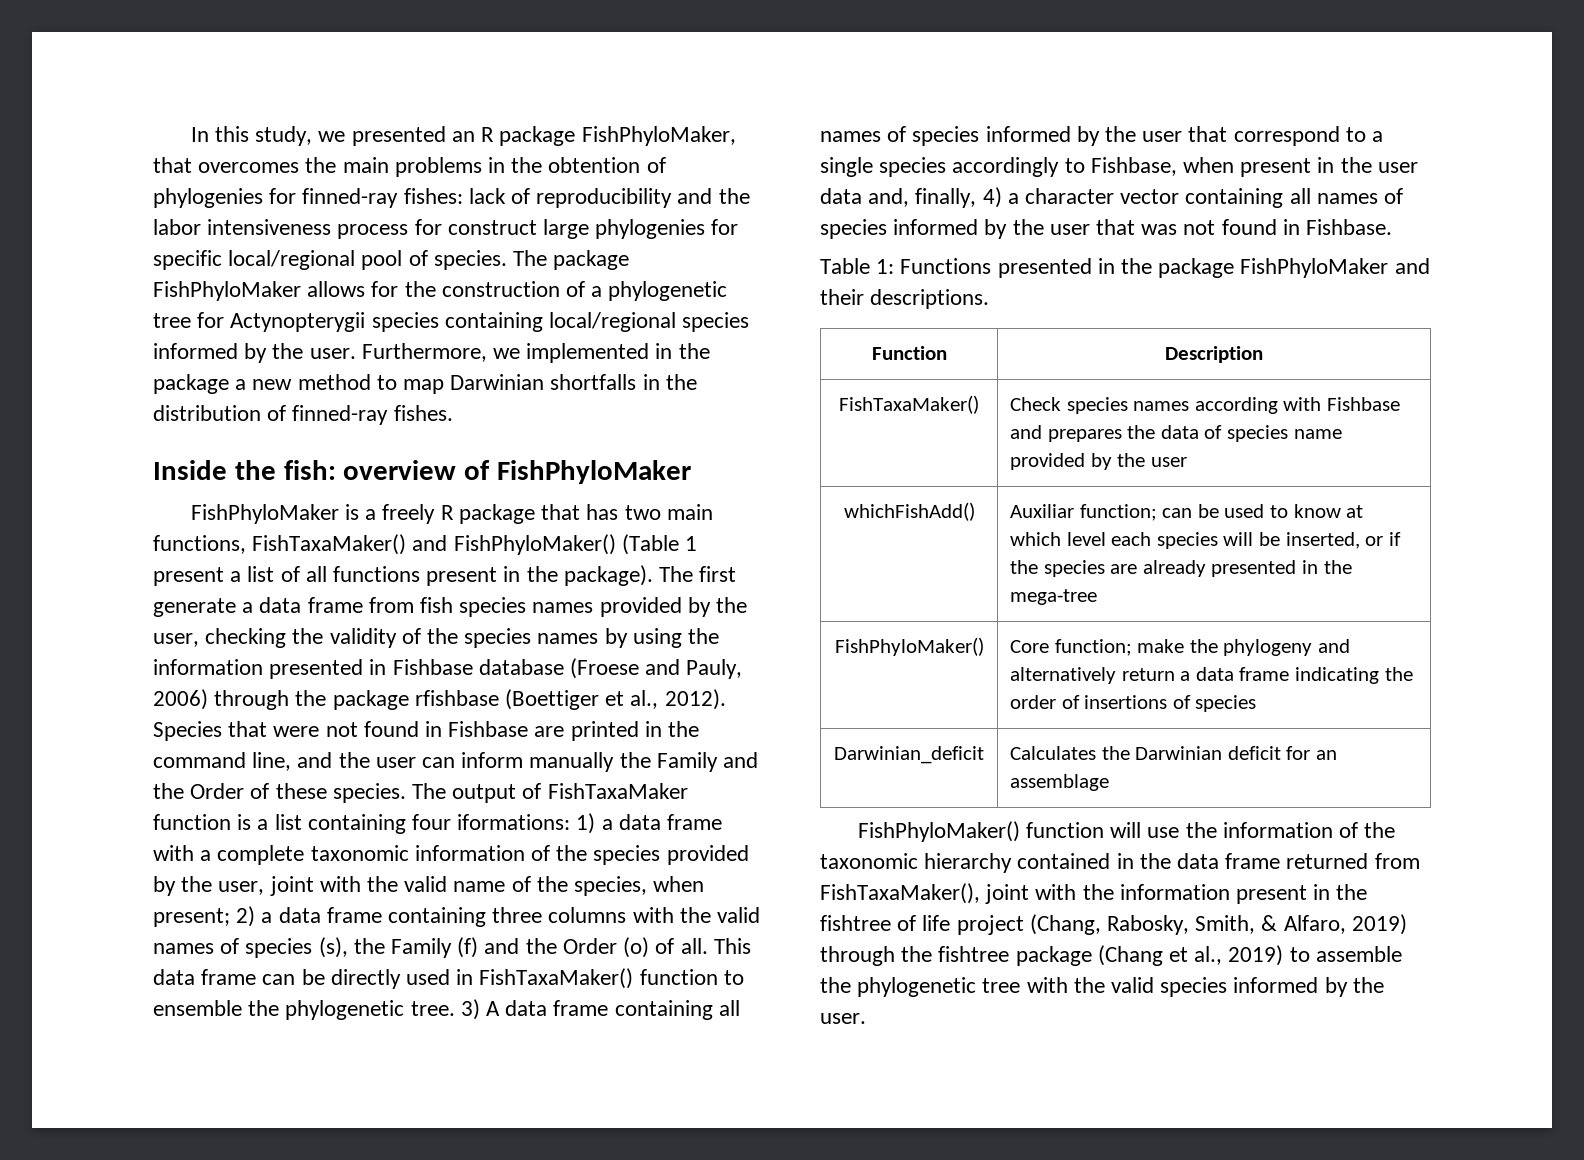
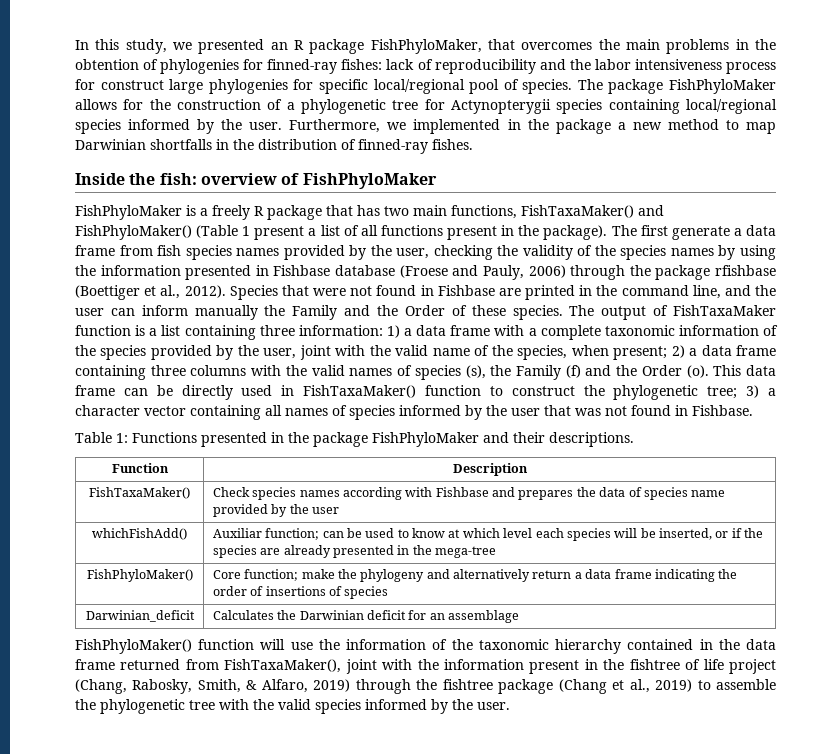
[412,814,571,830] four iformations: -> [259,325,383,336] three information:
[623,937,708,958] (o) of all. -> [686,365,709,378] (o).
[153,999,740,1020] [820,126,1384,146] [820,157,1418,177] [820,187,1002,208] ensemble the phylogenetic tree. 3) A data frame containing all names of species informed by the user that correspond to a single species accordingly to Fishbase, when present in the user data and, finally, 4) -> [511,385,760,400] construct the phylogenetic tree; 3)

